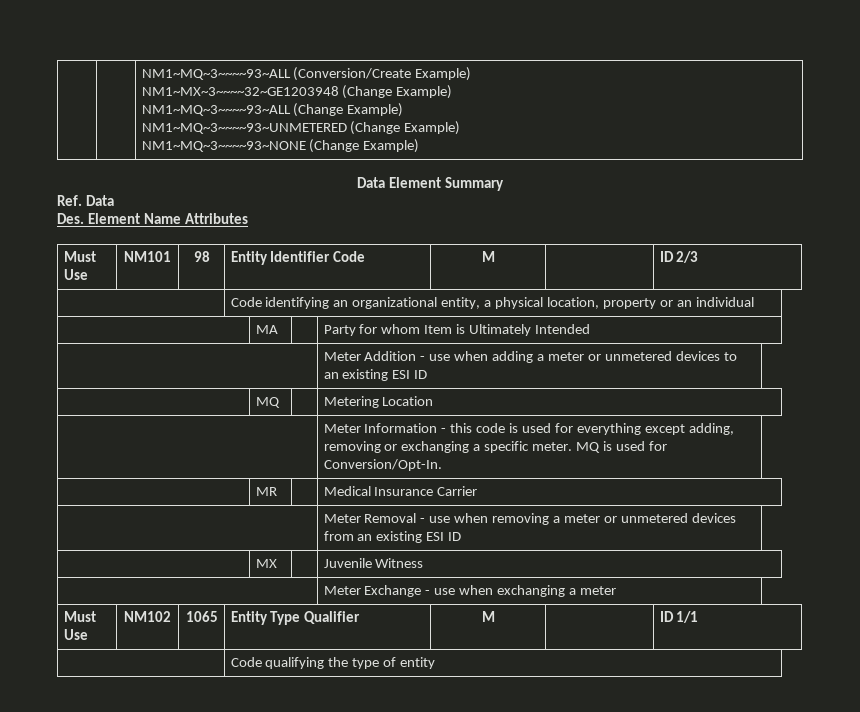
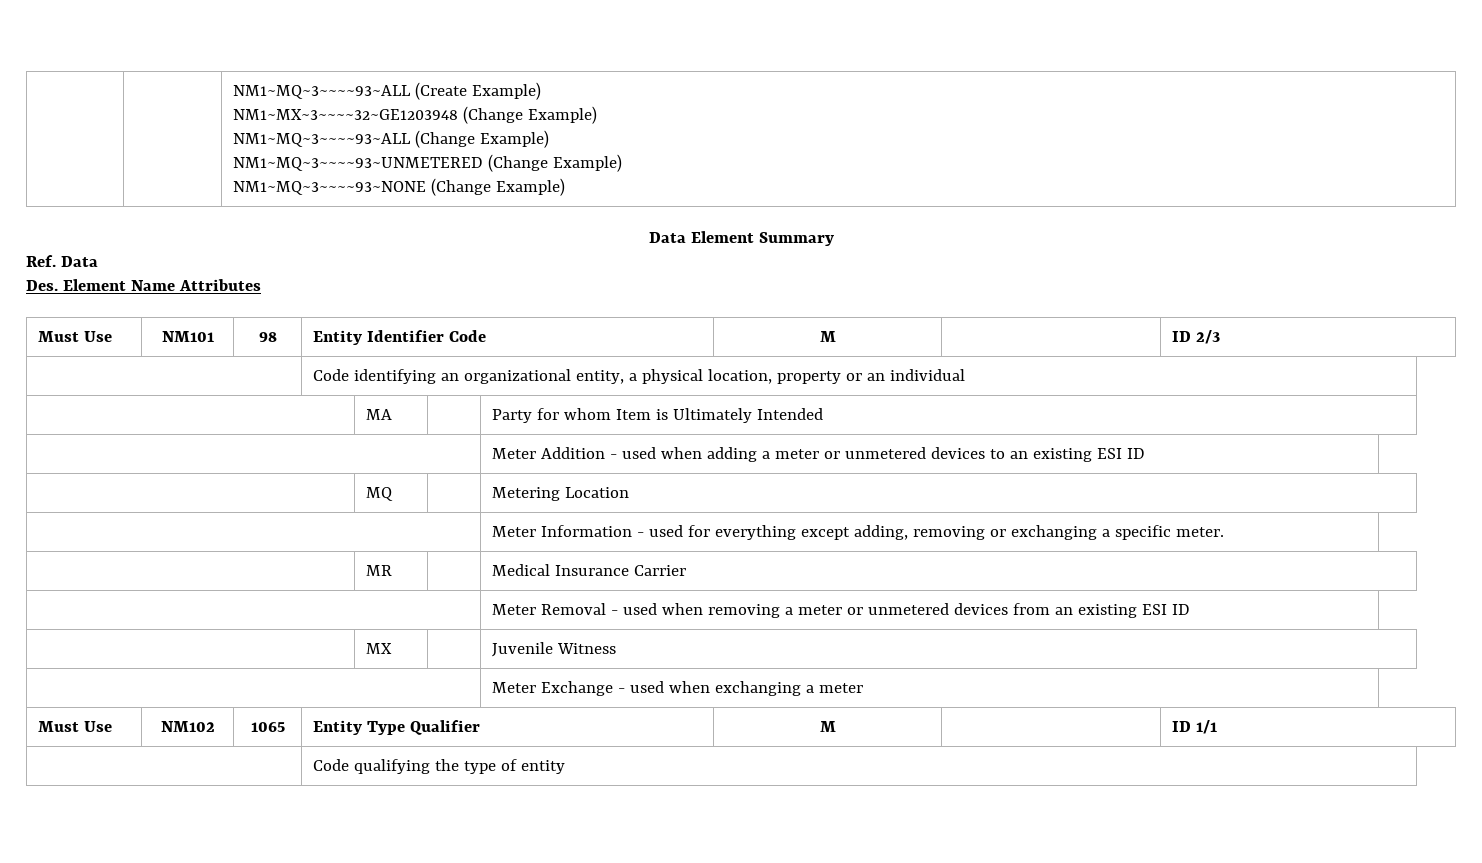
[141,67,412,81] | | NM1~MQ~3~~~~93~ALL (Conversion/Create -> [232,82,467,100] | | NM1~MQ~3~~~~93~ALL (Create
[429,354,451,361] use -> [621,447,656,459] used
[450,423,519,433] this code is -> (644, 534) none
[576,441,667,453] [323,459,442,471] MQ is used for Conversion/Opt-In. -> (1224, 532) none
[429,516,451,523] use -> [622,603,657,615] used
[434,588,456,595] use -> [629,681,664,693] used

